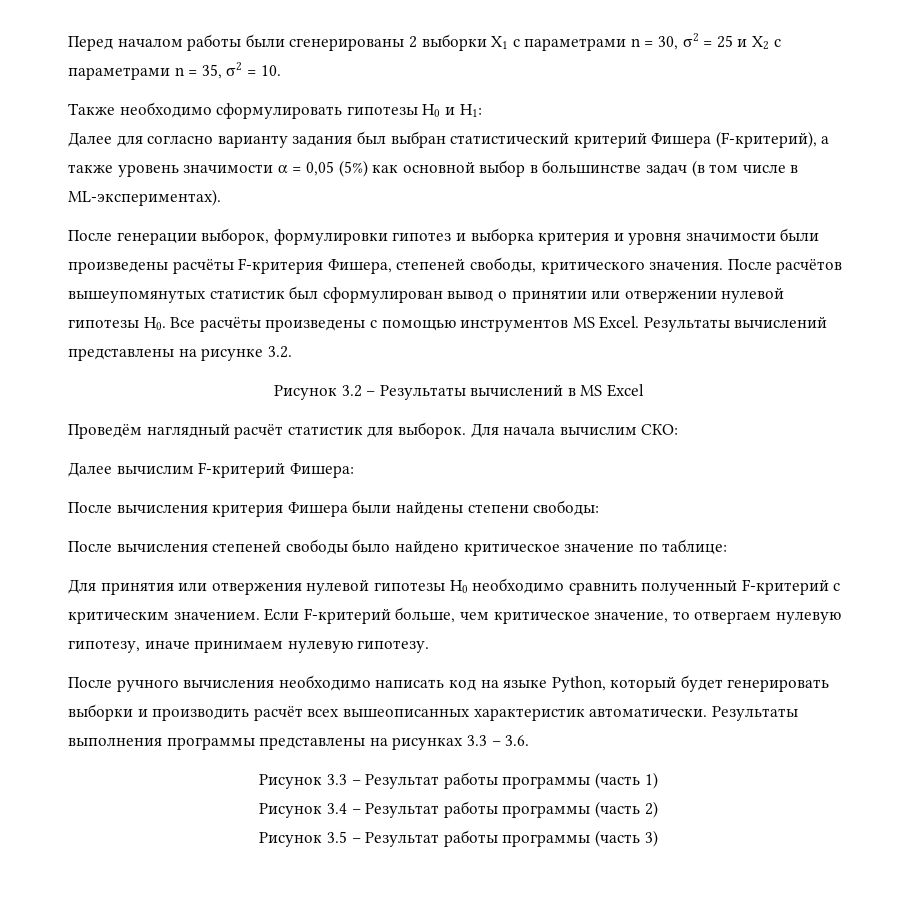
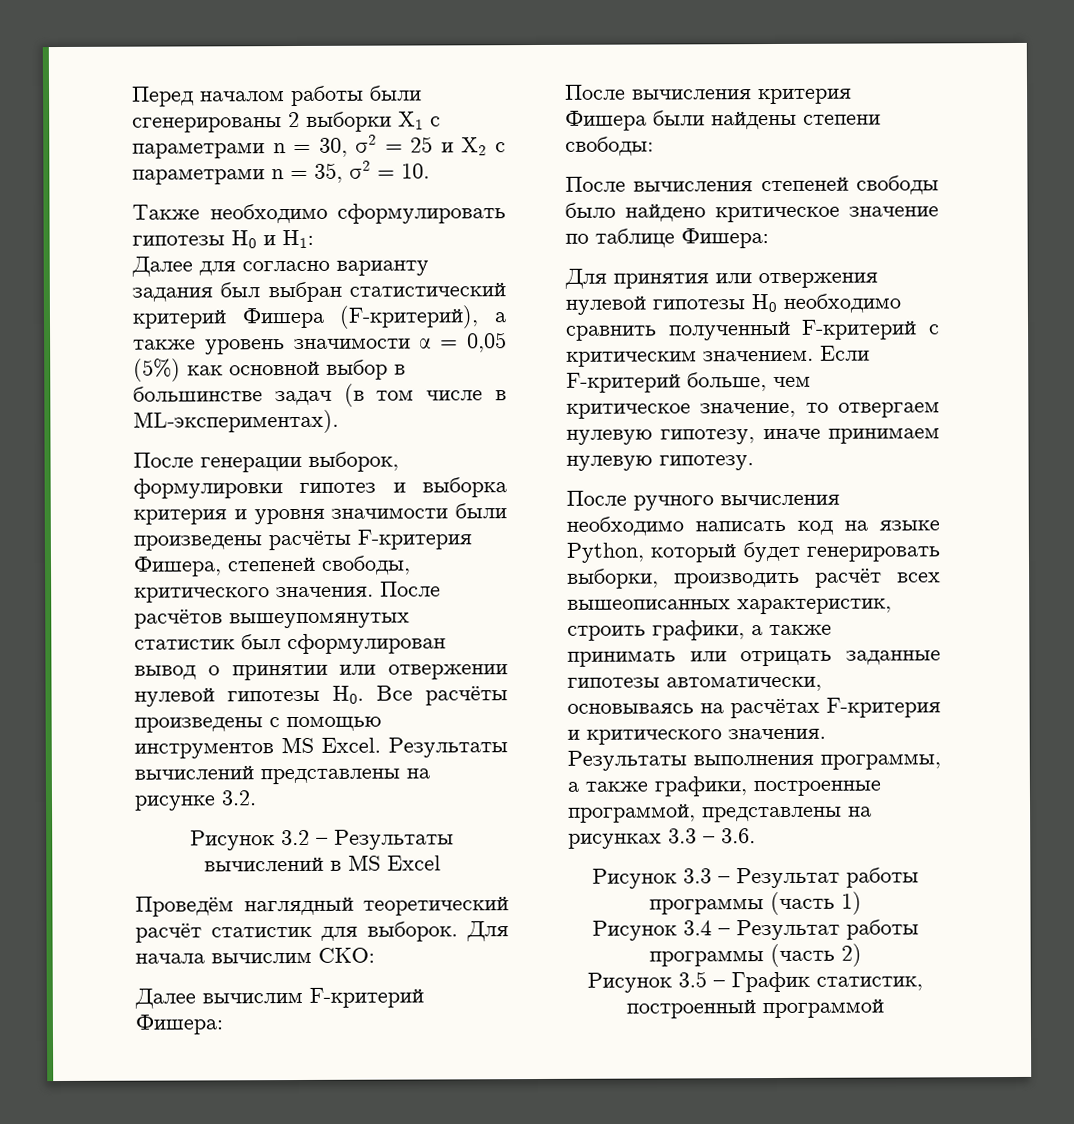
(230, 430) none -> [363,896,509,916] теоретический
[662,539,728,555] таблице: -> [595,228,769,249] таблице Фишера:
[68,704,148,721] выборки и -> [567,568,659,589] выборки,
[473,706,798,721] [68,737,255,750] характеристик автоматически. Результаты выполнения программы -> [737,598,892,615] [567,620,832,641] [567,650,941,667] [567,676,822,692] [567,697,941,719] [567,728,826,745] [567,750,941,771] [567,776,881,797] [568,803,696,823] характеристик, строить графики, а также принимать или отрицать заданные гипотезы автоматически, основываясь на расчётах F-критерия и критического значения. Результаты выполнения программы, а также графики, построенные программой,
[365,830,658,847] Результат работы программы (часть 3) -> [731,971,923,993] [626,998,884,1019] График статистик, построенный программой

